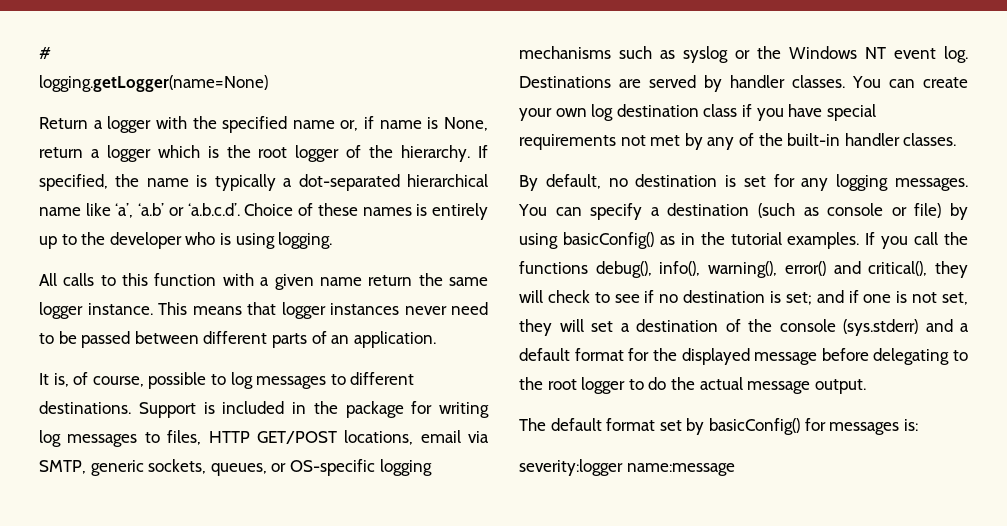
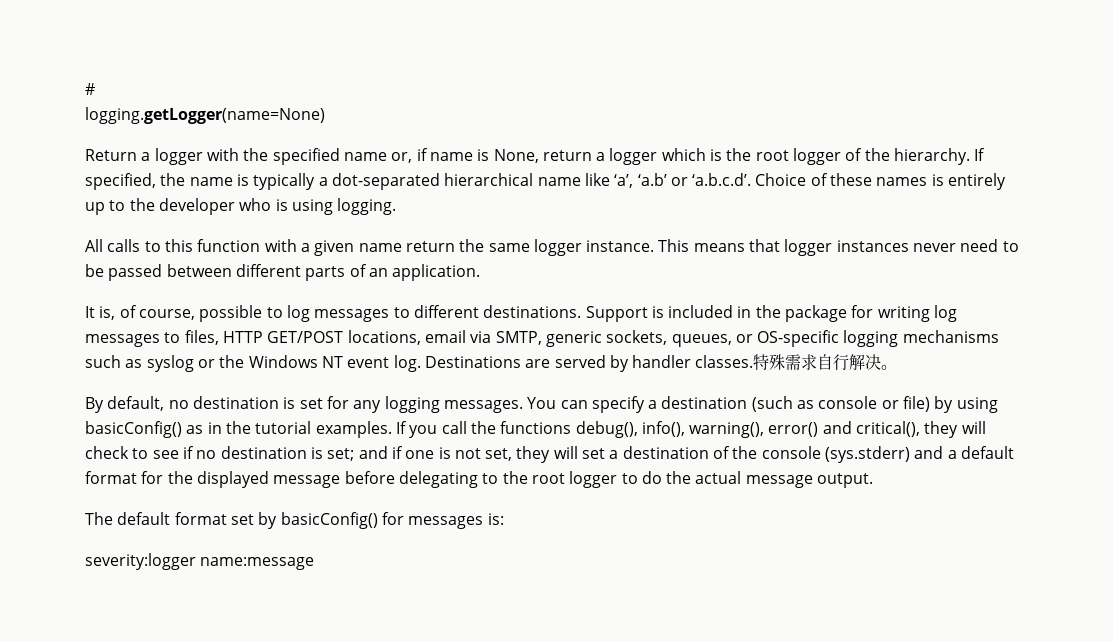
[852,76,968,88] [519,104,876,121] [519,133,957,150] You can create your own log destination class if you have special requirements not met by any of the built-in handler classes. -> [753,354,898,371] 特殊需求自行解决。

